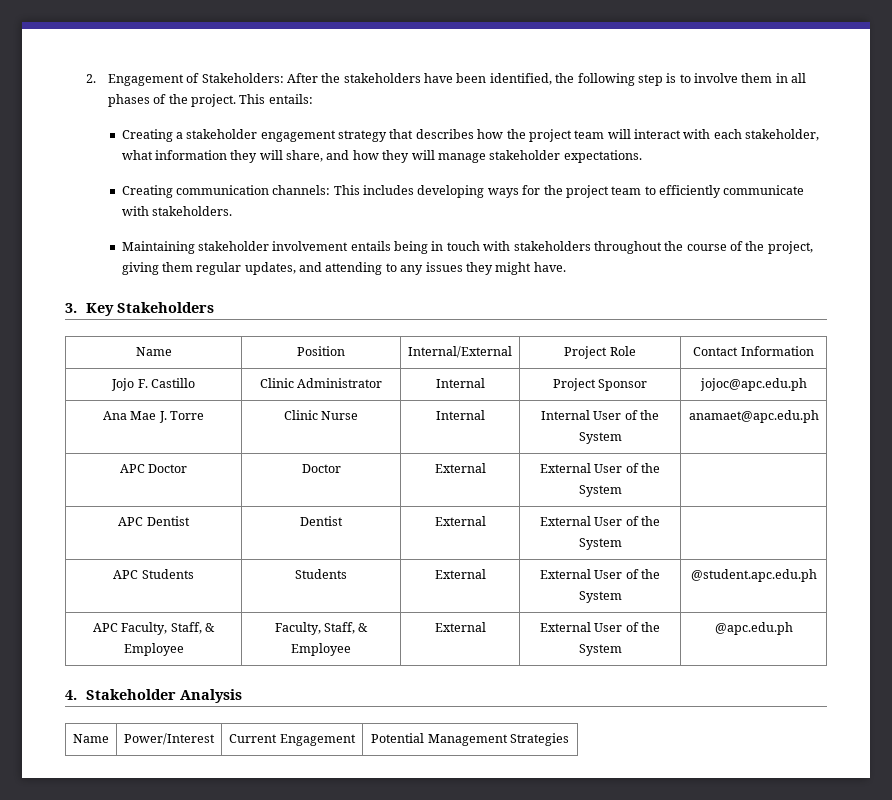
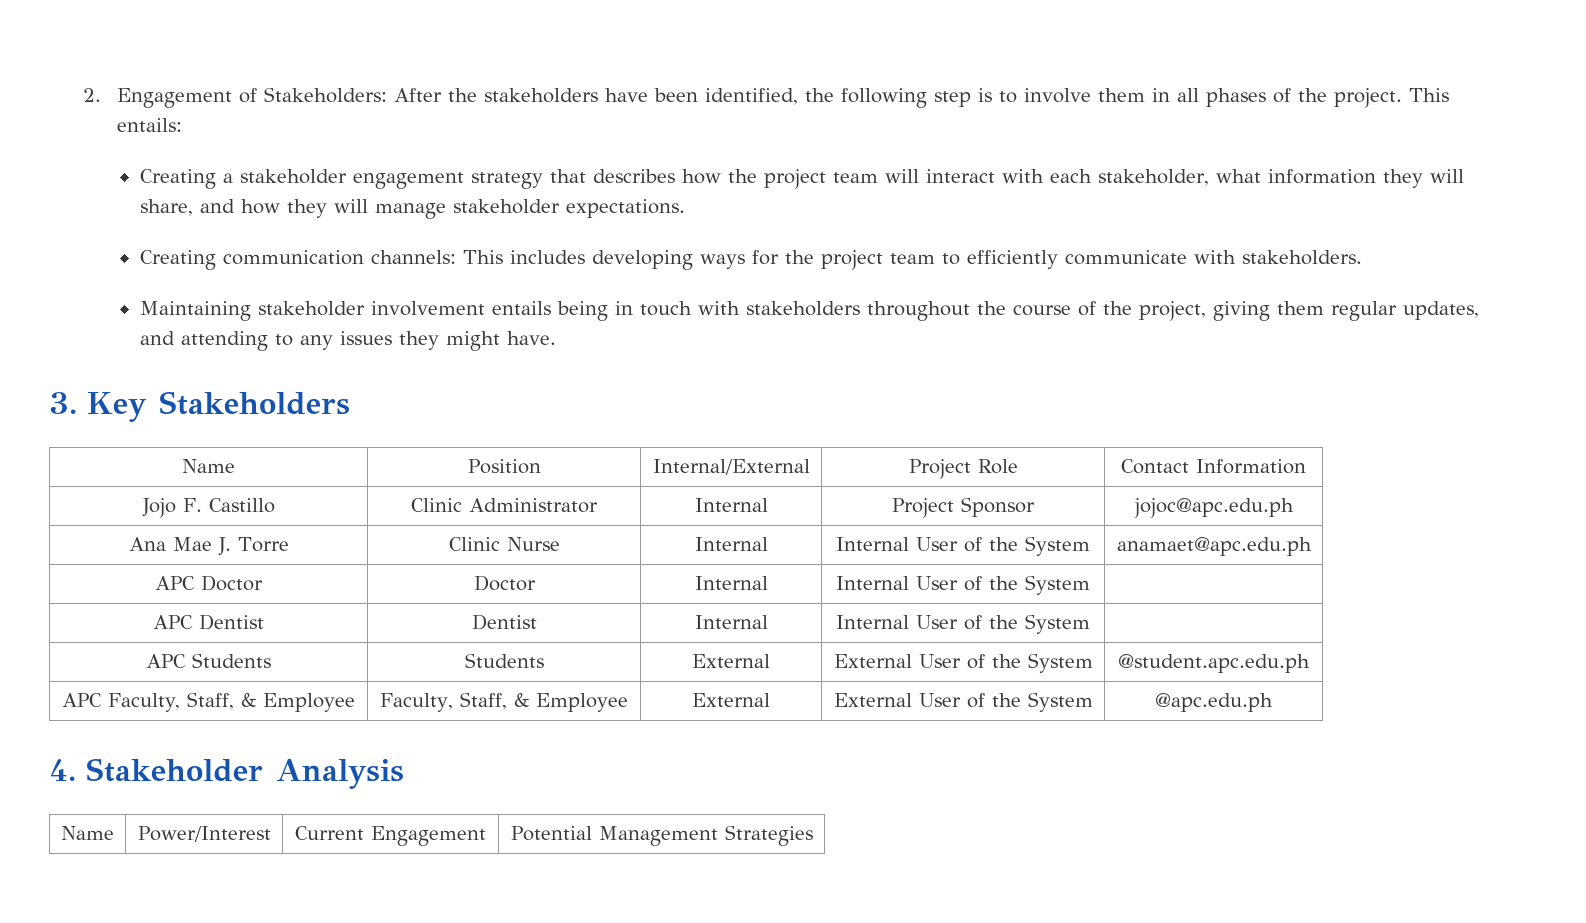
[434,463,486,473] [539,463,591,473] External | External -> [694,576,768,590] [836,576,909,590] Internal | Internal
[434,516,486,526] [539,516,591,526] External | External -> [694,615,768,629] [836,615,909,629] Internal | Internal

